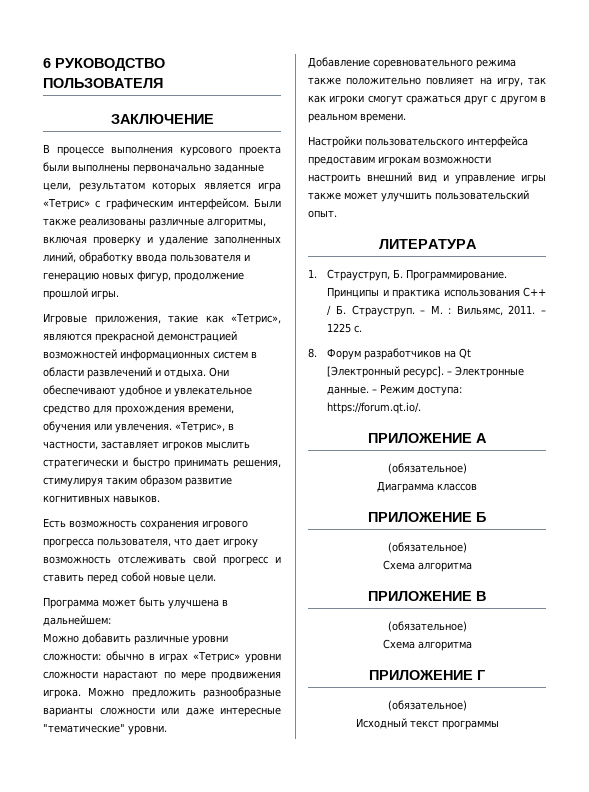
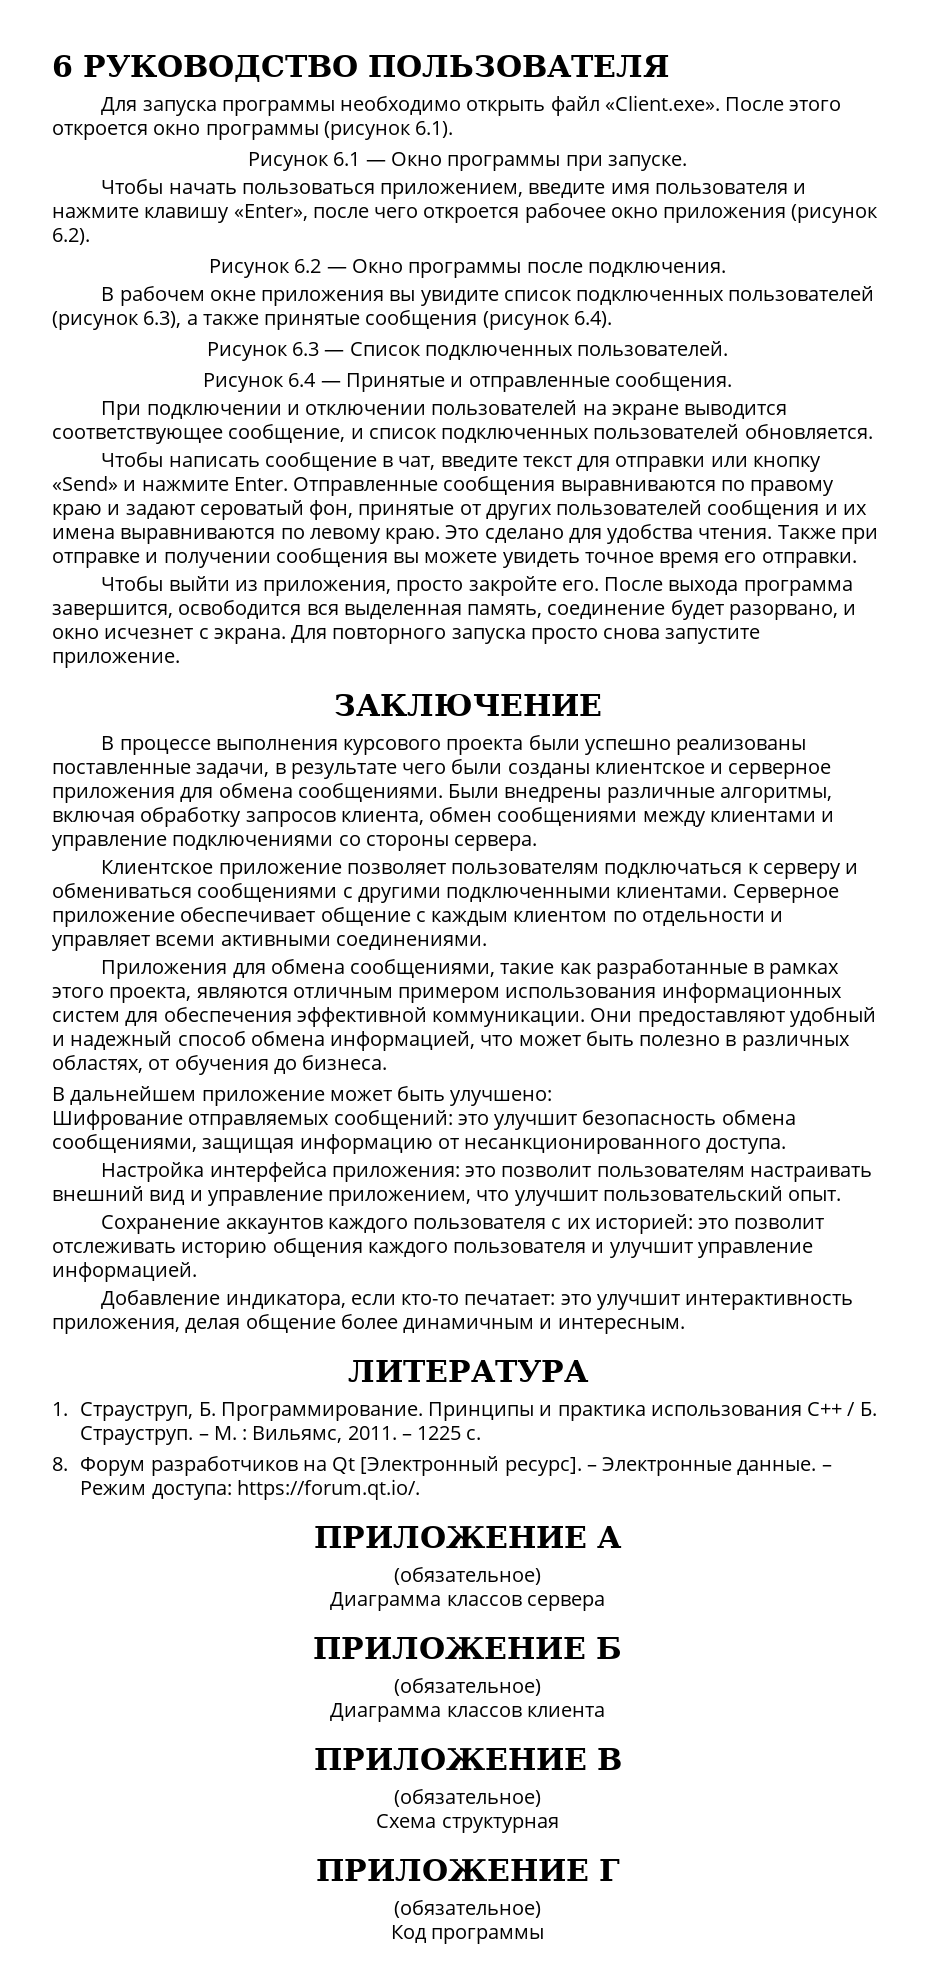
(163, 83) none -> [101,95,842,116] [52,121,454,140] [248,152,687,171] [101,179,807,199] [52,203,879,223] [52,228,90,245] [209,259,726,278] [101,286,875,306] [52,310,612,330] [206,341,729,361] [203,372,732,392] [101,400,788,420] [52,424,873,444] [101,452,821,472] [52,476,835,496] [52,500,867,520] [52,524,878,544] [52,548,857,568] [101,576,853,596] [52,600,857,620] [52,625,761,644] [52,652,180,668] // Для запуска программы необходимо открыть файл «Client.exe». После этого откроется окно программы (рисунок 6.1). // Рисунок 6.1 — Окно программы при запуске. // Чтобы начать пользоваться приложением, введите имя пользователя и нажмите клавишу «Enter», после чего откроется рабочее окно приложения (рисунок 6.2). // Рисунок 6.2 — Окно программы после подключения. // В рабочем окне приложения вы увидите список подключенных пользователей (рисунок 6.3), а также принятые сообщения (рисунок 6.4). // Рисунок 6.3 — Список подключенных пользователей. // Рисунок 6.4 — Принятые и отправленные сообщения. // При подключении и отключении пользователей на экране выводится соответствующее сообщение, и список подключенных пользователей обновляется. // Чтобы написать сообщение в чат, введите текст для отправки или кнопку «Send» и нажмите Enter. Отправленные сообщения выравниваются по правому краю и задают сероватый фон, принятые от других пользователей сообщения и их имена выравниваются по левому краю. Это сделано для удобства чтения. Также при отправке и получении сообщения вы можете увидеть точное время его отправки. // Чтобы выйти из приложения, просто закройте его. После выхода программа завершится, освободится вся выделенная память, соединение будет разорвано, и окно исчезнет с экрана. Для повторного запуска просто снова запустите приложение.
[72,164,264,174] [43,182,281,192] [43,198,281,210] [43,218,266,228] [43,236,281,246] [43,252,250,264] [43,270,244,282] [43,288,119,300] [43,313,281,325] [43,331,237,343] [43,349,257,361] [43,367,229,379] [43,385,252,397] [43,405,234,415] [43,421,234,433] [43,441,250,451] [43,457,281,469] [43,475,232,487] [43,495,160,503] [43,518,248,530] [43,538,258,548] [43,554,281,566] [43,572,216,584] [43,597,228,609] [43,615,111,626] [43,633,228,645] [43,651,281,663] [43,671,281,681] [43,687,281,699] [43,707,281,717] [43,723,167,735] [308,57,516,69] [308,77,546,87] [308,95,546,105] [308,113,406,123] [308,136,528,148] [308,156,491,166] [308,172,546,184] [308,190,529,202] [308,210,337,218] выполнены первоначально заданные цели, результатом которых является игра «Тетрис» с графическим интерфейсом. Были также реализованы различные алгоритмы, включая проверку и удаление заполненных линий, обработку ввода пользователя и генерацию новых фигур, продолжение прошлой игры. // Игровые приложения, такие как «Тетрис», являются прекрасной демонстрацией возможностей информационных систем в области развлечений и отдыха. Они обеспечивают удобное и увлекательное средство для прохождения времени, обучения или увлечения. «Тетрис», в частности, заставляет игроков мыслить стратегически и быстро принимать решения, стимулируя таким образом развитие когнитивных навыков. // Есть возможность сохранения игрового прогресса пользователя, что дает игроку возможность отслеживать свой прогресс и ставить перед собой новые цели. // Программа может быть улучшена в дальнейшем: // Можно добавить различные уровни сложности: обычно в играх «Тетрис» уровни сложности нарастают по мере продвижения игрока. Можно предложить разнообразные варианты сложности или даже интересные "тематические" уровни. // Добавление соревновательного режима также положительно повлияет на игру, так как игроки смогут сражаться друг с другом в реальном времени. // Настройки пользовательского интерфейса предоставим игрокам возможности настроить внешний вид и управление игры также может улучшить пользовательский опыт. -> [584,739,807,755] [52,759,832,779] [52,783,832,803] [52,807,835,827] [52,835,538,851] [101,860,859,879] [52,883,839,903] [52,907,784,927] [52,935,487,951] [101,959,840,979] [52,983,842,1003] [52,1007,876,1027] [52,1031,850,1051] [52,1055,388,1075] [52,1086,553,1106] [52,1110,796,1130] [52,1134,787,1154] [101,1162,872,1182] [52,1186,842,1206] [101,1214,825,1234] [52,1238,813,1258] [52,1262,197,1282] [101,1290,854,1310] [52,1314,685,1334] успешно реализованы поставленные задачи, в результате чего были созданы клиентское и серверное приложения для обмена сообщениями. Были внедрены различные алгоритмы, включая обработку запросов клиента, обмен сообщениями между клиентами и управление подключениями со стороны сервера. // Клиентское приложение позволяет пользователям подключаться к серверу и обмениваться сообщениями с другими подключенными клиентами. Серверное приложение обеспечивает общение с каждым клиентом по отдельности и управляет всеми активными соединениями. // Приложения для обмена сообщениями, такие как разработанные в рамках этого проекта, являются отличным примером использования информационных систем для обеспечения эффективной коммуникации. Они предоставляют удобный и надежный способ обмена информацией, что может быть полезно в различных областях, от обучения до бизнеса. // В дальнейшем приложение может быть улучшено: // Шифрование отправляемых сообщений: это улучшит безопасность обмена сообщениями, защищая информацию от несанкционированного доступа. // Настройка интерфейса приложения: это позволит пользователям настраивать внешний вид и управление приложением, что улучшит пользовательский опыт. // Сохранение аккаунтов каждого пользователя с их историей: это позволит отслеживать историю общения каждого пользователя и улучшит управление информацией. // Добавление индикатора, если кто-то печатает: это улучшит интерактивность приложения, делая общение более динамичным и интересным.
(477, 487) none -> [526,1595,605,1611] сервера
[382,560,472,572] Схема алгоритма -> [330,1703,605,1722] Диаграмма классов клиента
[417,641,472,651] алгоритма -> [441,1817,559,1833] структурная
[355,718,439,729] Исходный текст -> [390,1925,427,1943] Код

